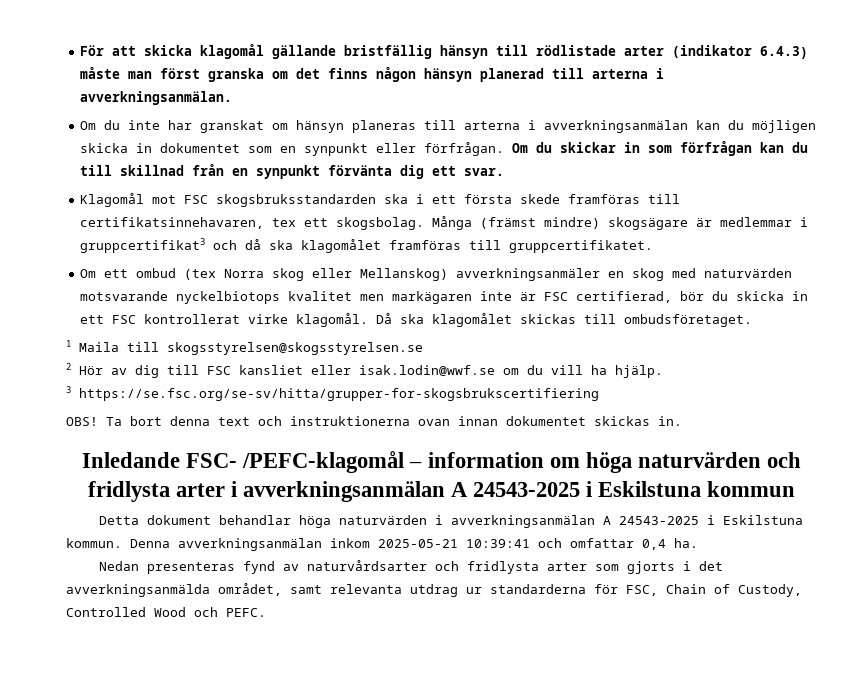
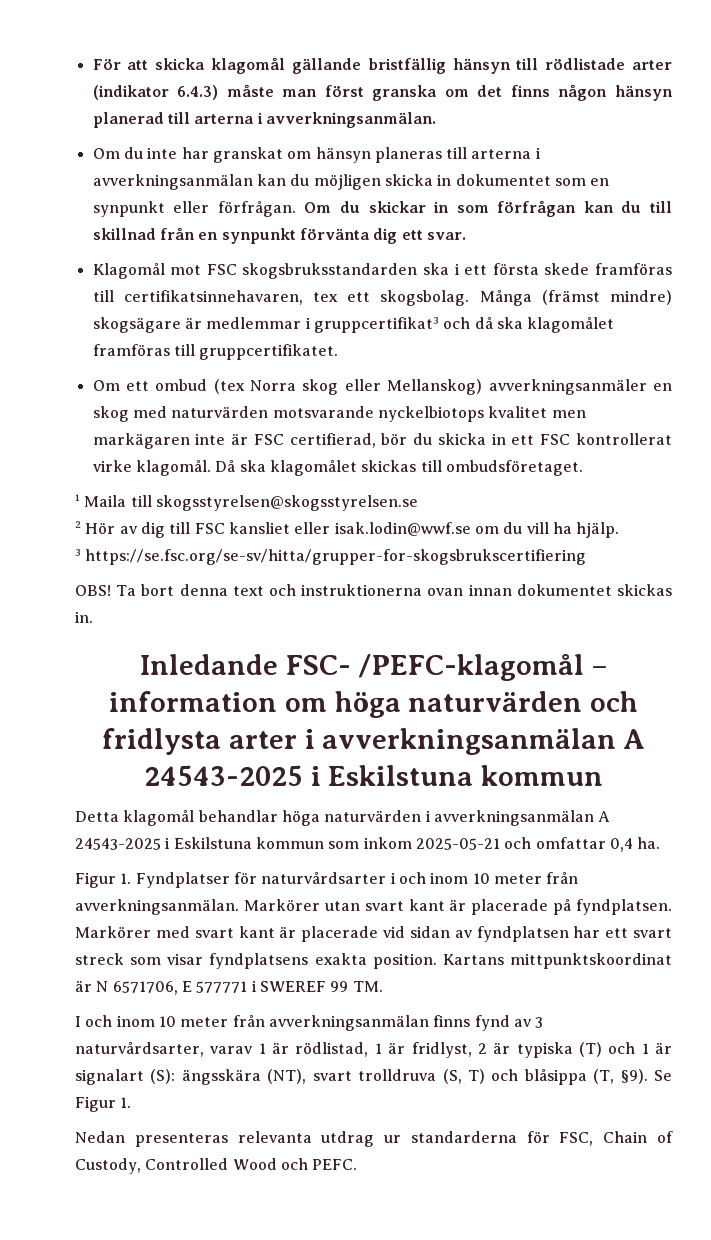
[146,515,211,525] dokument -> [123,810,195,826] klagomål
[66,538,322,551] kommun. Denna avverkningsanmälan -> [255,837,360,849] kommun som
[466,539,530,548] 10:39:41 -> (500, 844) none
[98,560,723,574] [66,583,322,597] Nedan presenteras fynd av naturvårdsarter och fridlysta arter som gjorts i det avverkningsanmälda området, samt -> [75,872,579,888] [75,899,672,915] [75,926,672,942] [75,953,672,969] [75,980,383,995] [75,1015,544,1031] [75,1042,672,1058] [75,1069,672,1085] [75,1096,132,1112] [75,1131,228,1147] Figur 1. Fyndplatser för naturvårdsarter i och inom 10 meter från avverkningsanmälan. Markörer utan svart kant är placerade på fyndplatsen. Markörer med svart kant är placerade vid sidan av fyndplatsen har ett svart streck som visar fyndplatsens exakta position. Kartans mittpunktskoordinat är N 6571706, E 577771 i SWEREF 99 TM. // I och inom 10 meter från avverkningsanmälan finns fynd av 3 naturvårdsarter, varav 1 är rödlistad, 1 är fridlyst, 2 är typiska (T) och 1 är signalart (S): ängsskära (NT), svart trolldruva (S, T) och blåsippa (T, §9). Se Figur 1. // Nedan presenteras

